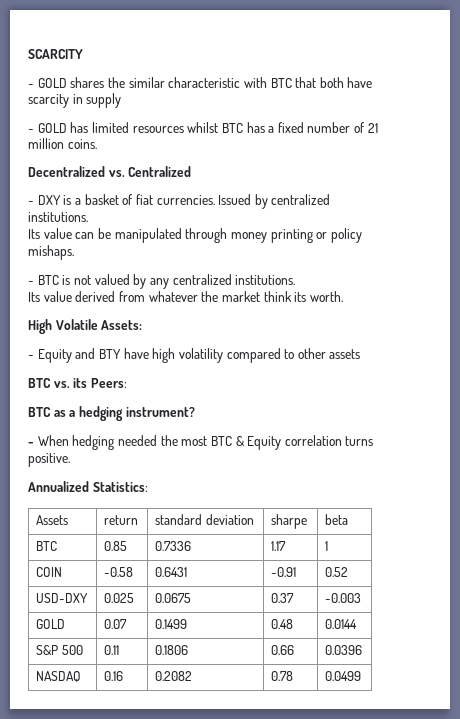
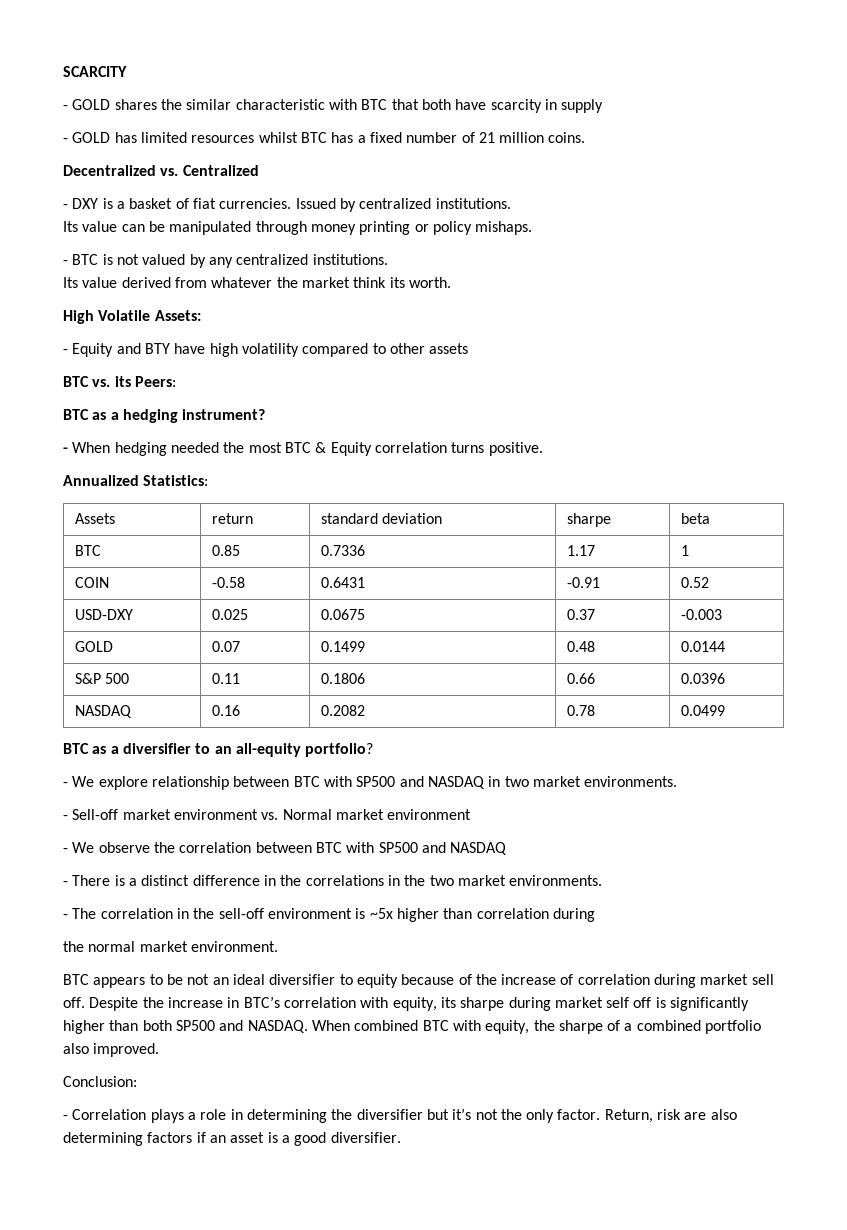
(362, 676) none -> [63,743,374,757] [63,776,678,790] [63,809,472,820] [63,842,508,855] [63,875,603,886] [63,908,595,922] [63,941,278,952] [63,974,774,988] [63,996,750,1011] [63,1020,762,1034] [63,1043,160,1057] [63,1076,137,1087] [63,1108,737,1123] [63,1132,401,1146] // BTC as a diversifier to an all-equity portfolio? // - We explore relationship between BTC with SP500 and NASDAQ in two market environments. // - Sell-off market environment vs. Normal market environment // - We observe the correlation between BTC with SP500 and NASDAQ // - There is a distinct difference in the correlations in the two market environments. // - The correlation in the sell-off environment is ~5x higher than correlation during // the normal market environment. // BTC appears to be not an ideal diversifier to equity because of the increase of correlation during market sell off. Despite the increase in BTC’s correlation with equity, its sharpe during market self off is significantly higher than both SP500 and NASDAQ. When combined BTC with equity, the sharpe of a combined portfolio also improved. // Conclusion: // - Correlation plays a role in determining the diversifier but it’s not the only factor. Return, risk are also determining factors if an asset is a good diversifier.

